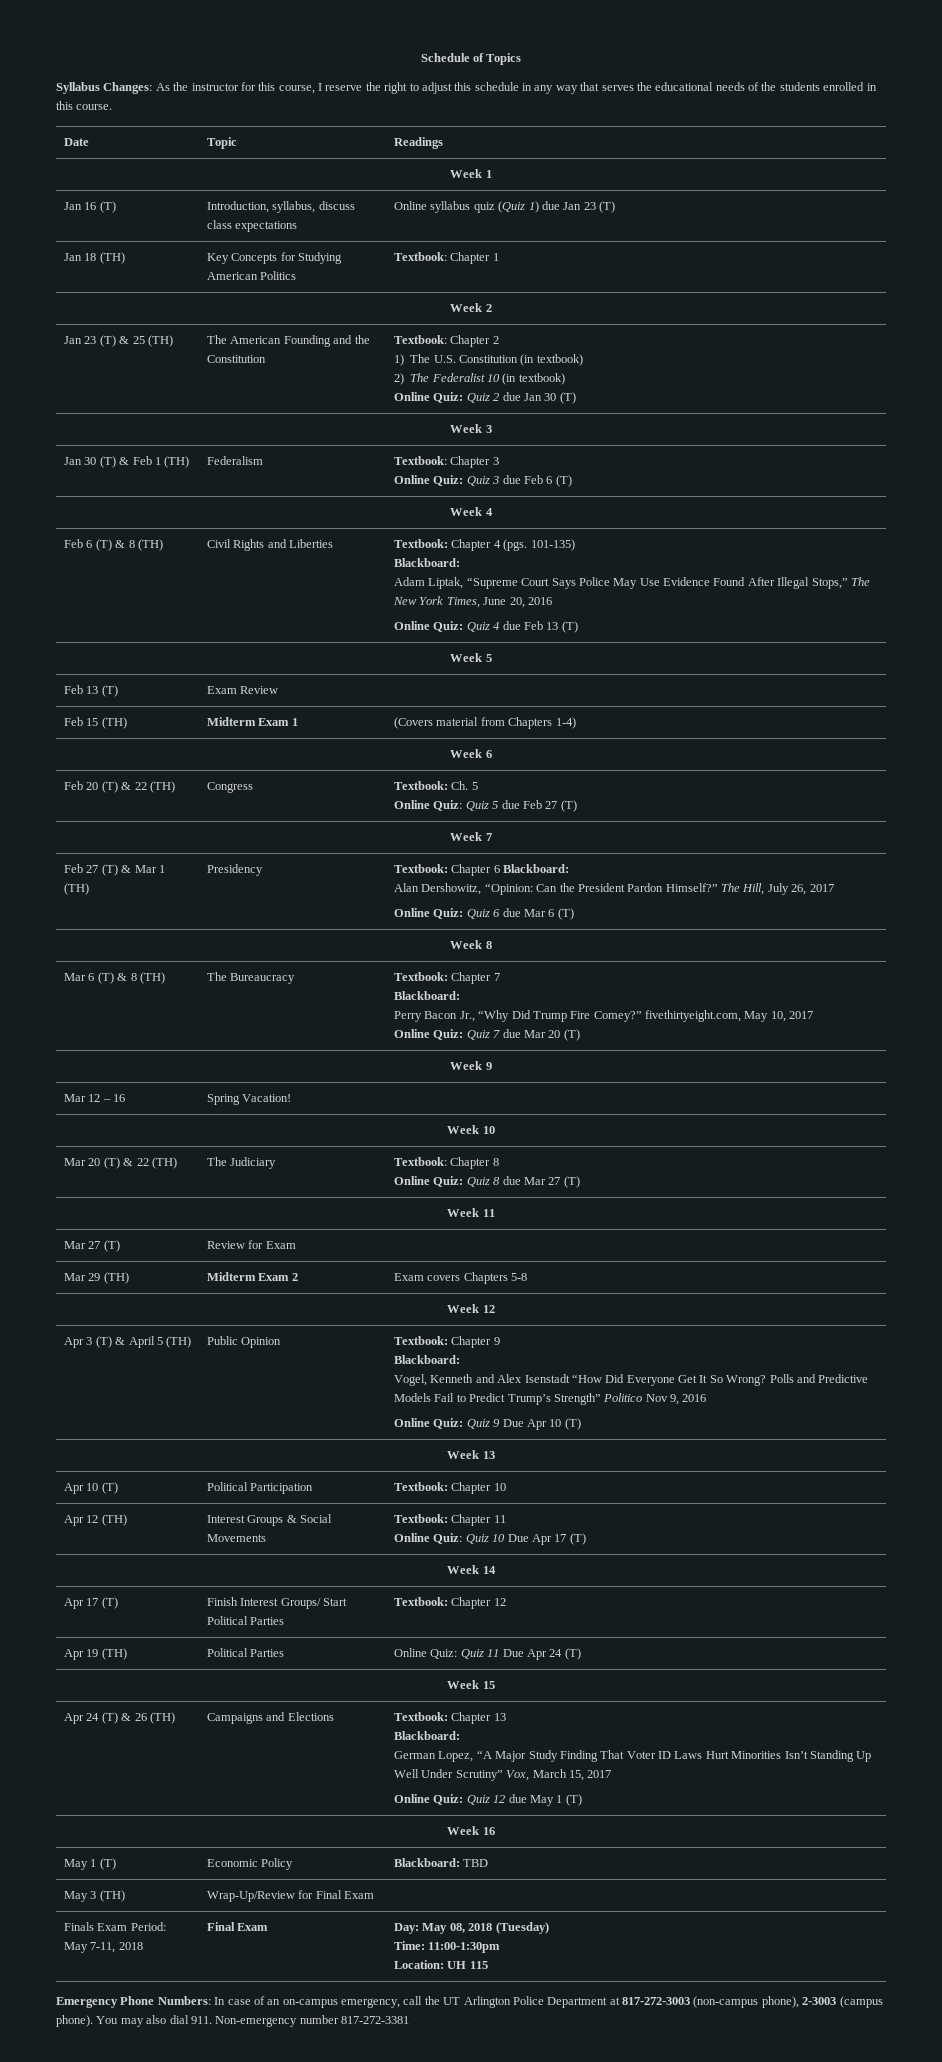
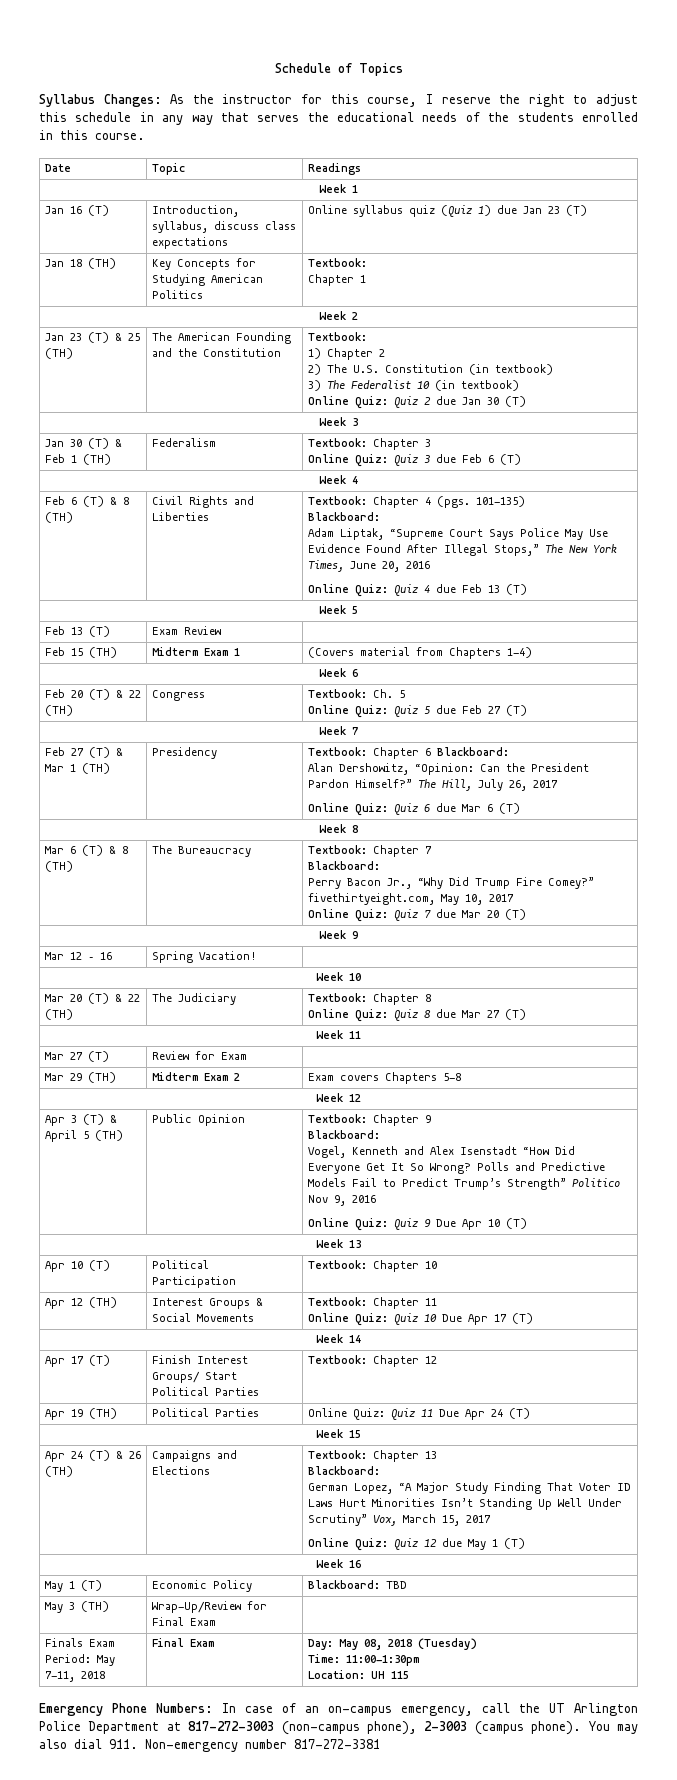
(448, 256) none -> (367, 262) //
(448, 339) none -> [307,348,321,359] // 1)
[394,354,405,366] 1) -> [307,364,321,375] 2)
[394,373,405,385] 2) -> [307,380,321,391] 3)

